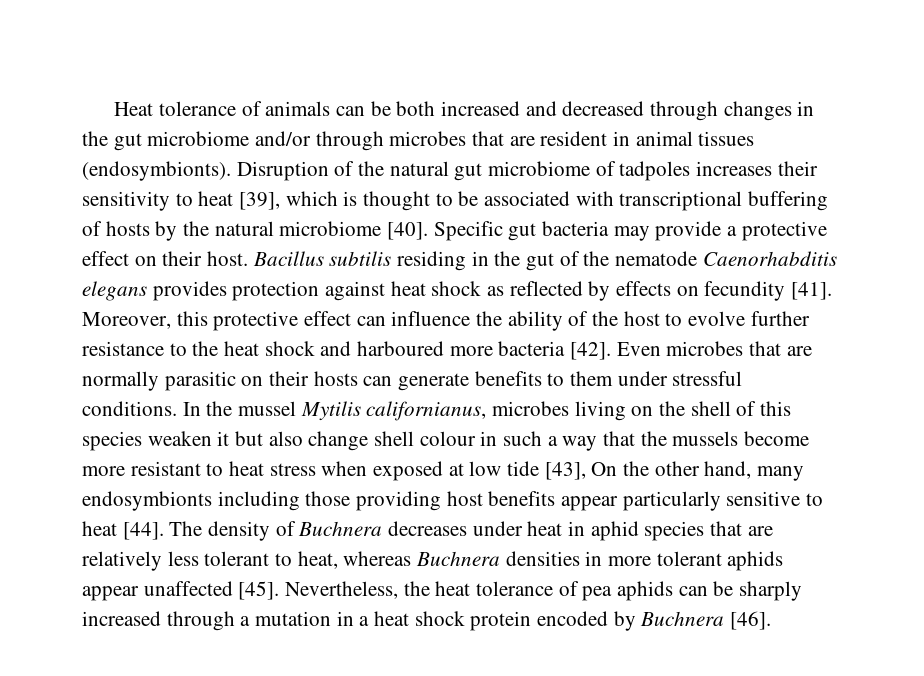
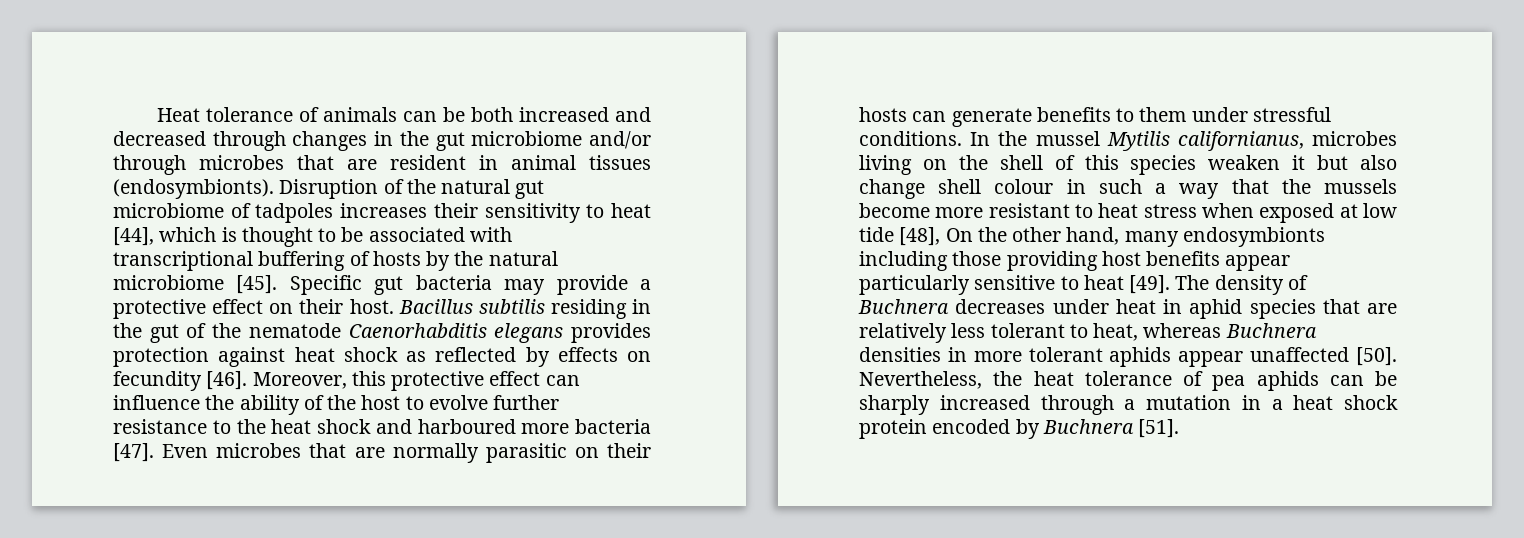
[239,192,281,210] [39], -> [113,227,154,246] [44],
[387,222,429,240] [40]. -> [236,275,278,294] [45].
[791,282,833,300] [41]. -> [206,371,248,390] [46].
[570,342,612,360] [42]. -> [113,443,154,462] [47].
[544,462,586,480] [43], -> [899,227,941,246] [48],
[122,522,164,540] [44]. -> [1129,275,1171,294] [49].
[238,581,280,600] [45]. -> [1356,347,1397,366] [50].
[730,611,772,630] [46]. -> [1138,419,1180,438] [51].

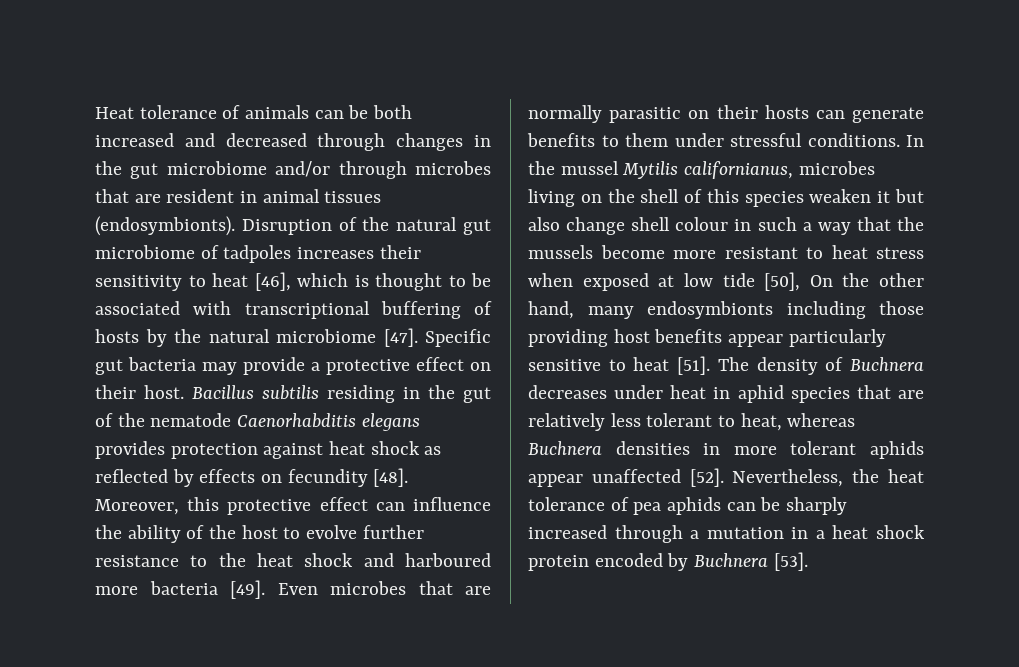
[113,227,154,246] [44], -> [254,272,291,291] [46],
[236,275,278,294] [45]. -> [383,328,418,347] [47].
[206,371,248,390] [46]. -> [373,468,409,487] [48].
[113,443,154,462] [47]. -> [230,580,265,599] [49].
[899,227,941,246] [48], -> [764,272,801,291] [50],
[1129,275,1171,294] [49]. -> [677,356,711,375] [51].
[1356,347,1397,366] [50]. -> [689,468,724,487] [52].
[1138,419,1180,438] [51]. -> [773,552,808,571] [53].

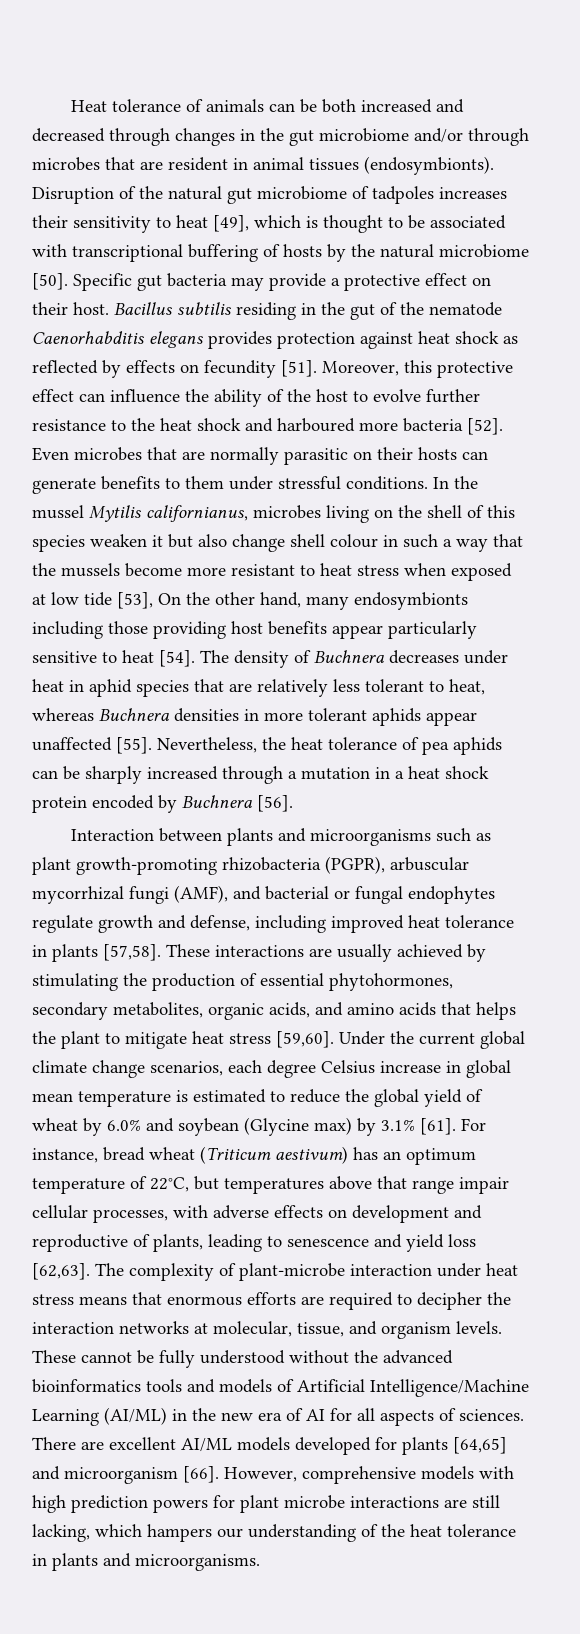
[254,272,291,291] [46], -> [213,215,249,232] [49],
[383,328,418,347] [47]. -> [32,273,68,290] [50].
[373,468,409,487] [48]. -> [281,360,317,377] [51].
[230,580,265,599] [49]. -> [467,418,503,435] [52].
[764,272,801,291] [50], -> [117,592,153,609] [53],
[677,356,711,375] [51]. -> [159,650,195,667] [54].
[689,468,724,487] [52]. -> [116,737,152,754] [55].
[773,552,808,571] [53]. -> [257,795,293,812] [70,828,491,846] [32,856,469,875] [32,885,495,904] [32,915,514,933] [32,944,486,962] [32,973,453,991] [32,1002,516,1020] [32,1031,525,1049] [32,1060,511,1078] [32,1089,483,1107] [32,1117,486,1136] [32,1146,476,1165] [32,1176,509,1194] [32,1205,482,1223] [32,1234,476,1252] [32,1263,518,1281] [32,1292,511,1310] [32,1321,502,1339] [32,1350,453,1368] [32,1379,529,1397] [32,1407,524,1426] [32,1437,507,1455] [32,1466,514,1484] [32,1495,500,1513] [32,1524,516,1542] [32,1553,260,1571] [56]. // Interaction between plants and microorganisms such as plant growth-promoting rhizobacteria (PGPR), arbuscular mycorrhizal fungi (AMF), and bacterial or fungal endophytes regulate growth and defense, including improved heat tolerance in plants [57,58]. These interactions are usually achieved by stimulating the production of essential phytohormones, secondary metabolites, organic acids, and amino acids that helps the plant to mitigate heat stress [59,60]. Under the current global climate change scenarios, each degree Celsius increase in global mean temperature is estimated to reduce the global yield of wheat by 6.0% and soybean (Glycine max) by 3.1% [61]. For instance, bread wheat (Triticum aestivum) has an optimum temperature of 22°C, but temperatures above that range impair cellular processes, with adverse effects on development and reproductive of plants, leading to senescence and yield loss [62,63]. The complexity of plant-microbe interaction under heat stress means that enormous efforts are required to decipher the interaction networks at molecular, tissue, and organism levels. These cannot be fully understood without the advanced bioinformatics tools and models of Artificial Intelligence/Machine Learning (AI/ML) in the new era of AI for all aspects of sciences. There are excellent AI/ML models developed for plants [64,65] and microorganism [66]. However, comprehensive models with high prediction powers for plant microbe interactions are still lacking, which hampers our understanding of the heat tolerance in plants and microorganisms.

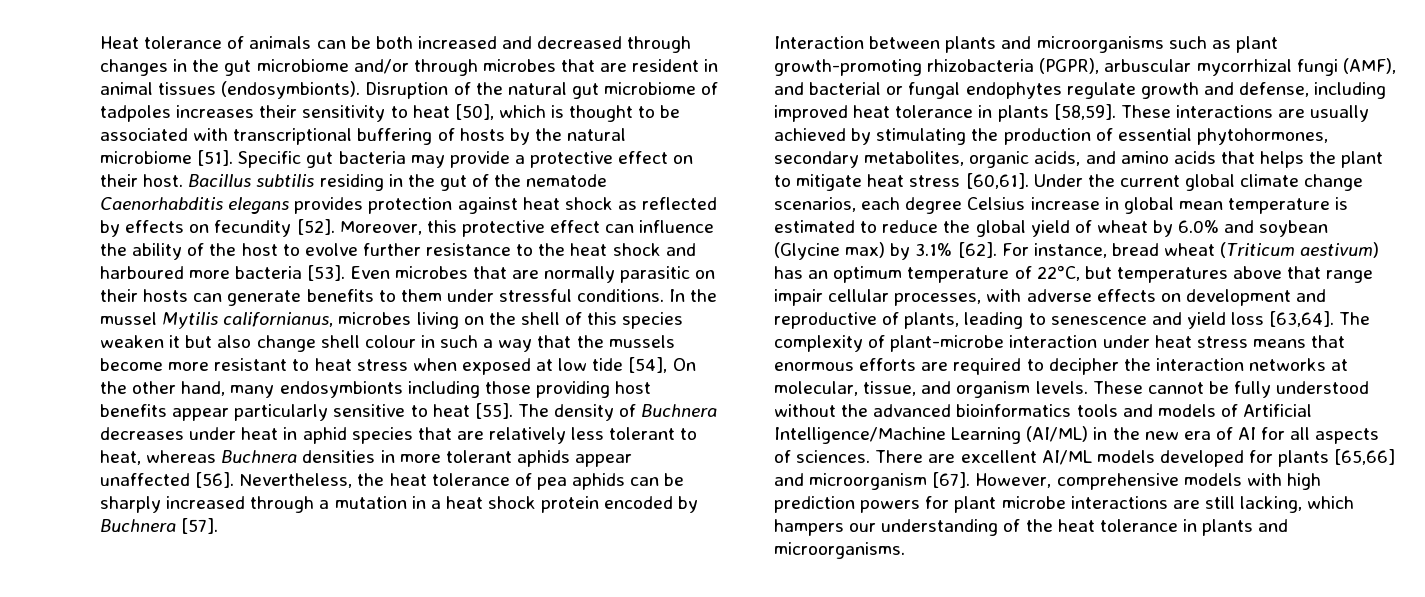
[213,215,249,232] [49], -> [454,104,494,120] [50],
[32,273,68,290] [50]. -> [197,150,234,166] [51].
[281,360,317,377] [51]. -> [296,219,335,235] [52].
[467,418,503,435] [52]. -> [307,265,346,281] [53].
[117,592,153,609] [53], -> [628,357,668,373] [54],
[159,650,195,667] [54]. -> [474,403,513,419] [55].
[116,737,152,754] [55]. -> [195,472,235,488] [56].
[257,795,293,812] [56]. -> [181,518,219,534] [57].
[103,944,161,961] [57,58]. -> [1053,104,1116,120] [58,59].
[276,1031,334,1048] [59,60]. -> [965,173,1029,189] [60,61].
[420,1118,456,1135] [61]. -> [957,242,997,258] [62].
[32,1263,90,1280] [62,63]. -> [1269,311,1335,327] [63,64].
[453,1437,507,1454] [64,65] -> [1334,449,1396,465] [65,66]
[183,1466,219,1483] [66]. -> [932,472,971,488] [67].

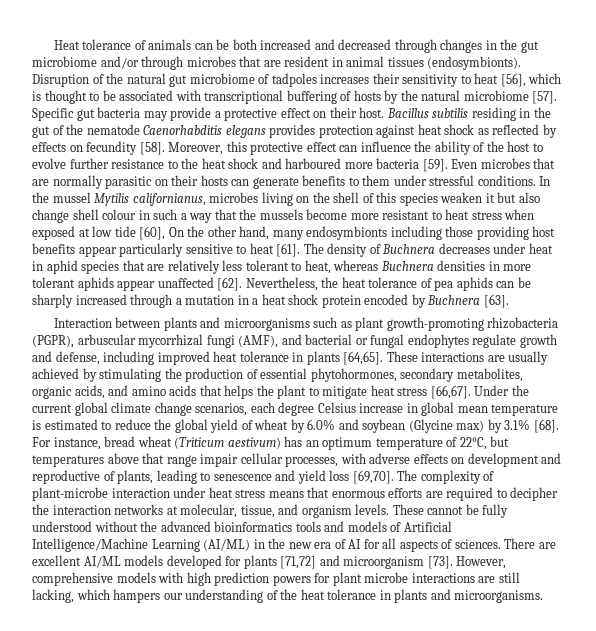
[454,104,494,120] [50], -> [500,73,526,87] [56],
[197,150,234,166] [51]. -> [532,91,558,104] [57].
[296,219,335,235] [52]. -> [139,142,165,155] [58].
[307,265,346,281] [53]. -> [422,159,448,172] [59].
[628,357,668,373] [54], -> [139,226,166,240] [60],
[474,403,513,419] [55]. -> [276,243,301,257] [61].
[195,472,235,488] [56]. -> [217,277,243,291] [62].
[181,518,219,534] [57]. -> [483,294,509,308] [63].
[1053,104,1116,120] [58,59]. -> [343,351,384,365] [64,65].
[965,173,1029,189] [60,61]. -> [430,385,471,399] [66,67].
[957,242,997,258] [62]. -> [533,419,559,433] [68].
[1269,311,1335,327] [63,64]. -> [352,470,394,484] [69,70].
[1334,449,1396,465] [65,66] -> [280,556,317,569] [71,72]
[932,472,971,488] [67]. -> [427,556,453,569] [73].

